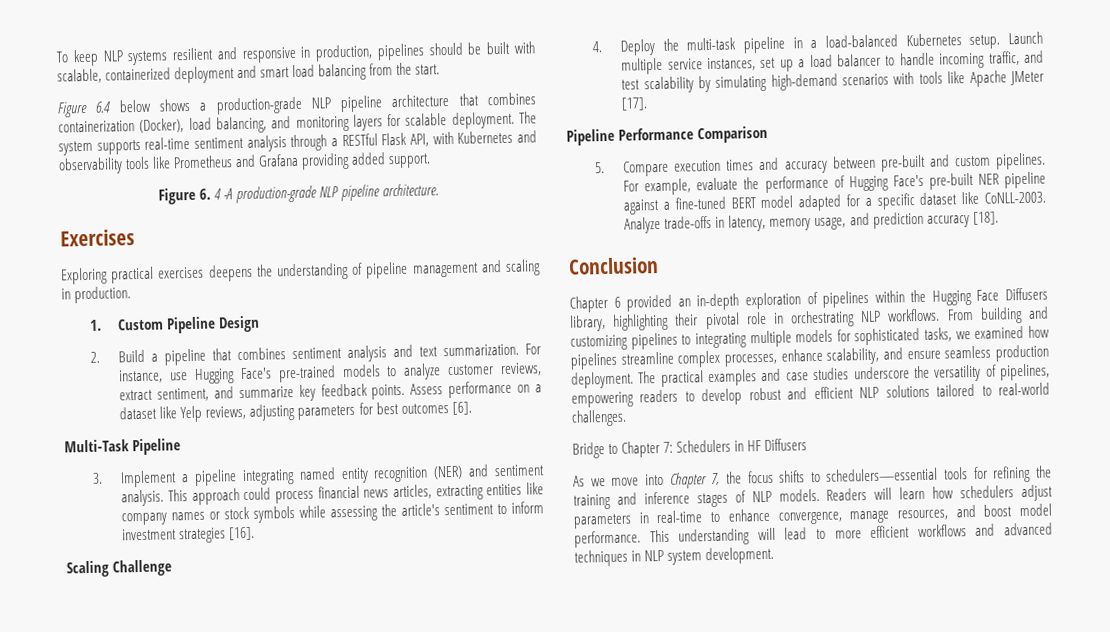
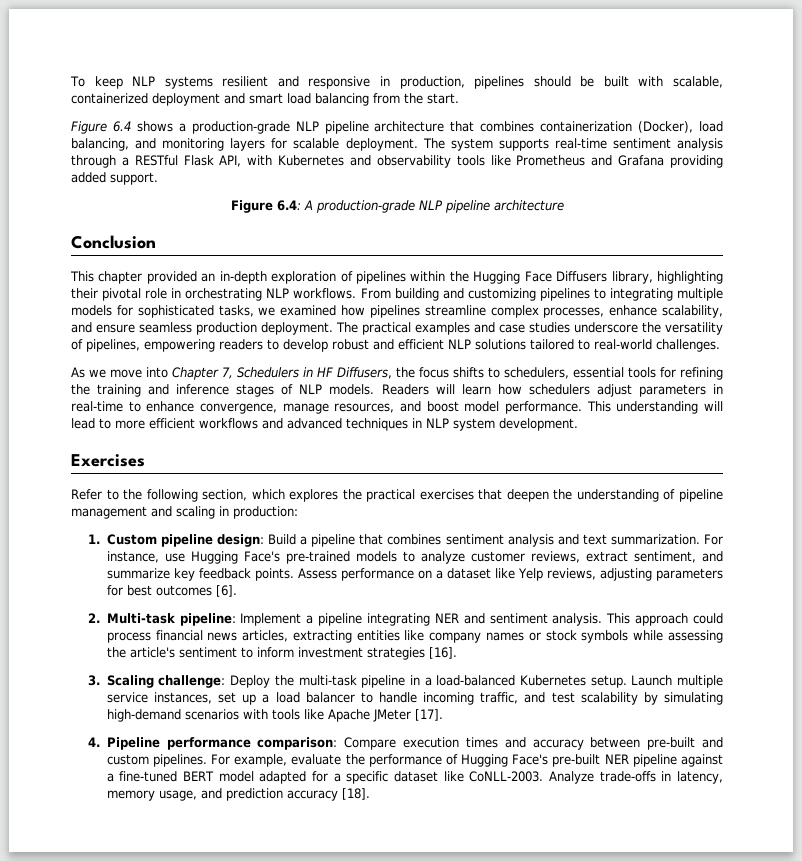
[118,99,152,113] below -> (131, 126) none
[199,183,439,204] [60,229,135,247] [60,259,541,285] [61,286,132,304] [89,315,261,334] [90,343,541,366] [118,362,542,384] [119,380,542,402] [119,401,472,423] [64,438,182,456] [92,464,545,488] [121,482,545,507] [121,501,544,526] [122,526,256,544] [66,559,173,578] [592,31,1043,56] [621,50,1044,75] [621,70,1044,94] [621,97,649,111] [566,125,769,146] [595,152,1046,177] [623,171,1046,196] [623,191,1046,215] [624,211,999,234] 6. 4 -A production-grade NLP pipeline architecture. // Exercises // Exploring practical exercises deepens the understanding of pipeline management and scaling in production. // 1. Custom Pipeline Design // 2. Build a pipeline that combines sentiment analysis and text summarization. For instance, use Hugging Face's pre-trained models to analyze customer reviews, extract sentiment, and summarize key feedback points. Assess performance on a dataset like Yelp reviews, adjusting parameters for best outcomes [6]. // Multi-Task Pipeline // 3. Implement a pipeline integrating named entity recognition (NER) and sentiment analysis. This approach could process financial news articles, extracting entities like company names or stock symbols while assessing the article's sentiment to inform investment strategies [16]. // Scaling Challenge // 4. Deploy the multi-task pipeline in a load-balanced Kubernetes setup. Launch multiple service instances, set up a load balancer to handle incoming traffic, and test scalability by simulating high-demand scenarios with tools like Apache JMeter [17]. // Pipeline Performance Comparison // 5. Compare execution times and accuracy between pre-built and custom pipelines. For example, evaluate the performance of Hugging Face's pre-built NER pipeline against a fine-tuned BERT model adapted for a specific dataset like CoNLL-2003. Analyze trade-offs in latency, memory usage, and prediction accuracy [18]. -> [276,200,564,213] 6.4: A production-grade NLP pipeline architecture
[569,295,621,313] Chapter 6 -> [70,271,143,284] This chapter
[572,438,808,459] // Bridge to Chapter 7: Schedulers in HF Diffusers -> (720, 345) none
(721, 479) none -> [237,367,392,379] Schedulers in HF Diffusers,
[826,467,939,482] schedulers—essential -> [504,367,624,379] schedulers, essential
(775, 555) none -> [71,454,145,467] [71,489,724,502] [71,506,298,519] [88,534,723,547] [106,551,723,564] [106,568,724,581] [106,585,237,597] [88,613,724,626] [106,630,723,643] [106,647,457,660] [88,675,723,688] [106,692,723,705] [106,709,443,722] [88,737,723,750] [106,754,723,767] [106,771,724,784] [106,788,370,801] // Exercises // Refer to the following section, which explores the practical exercises that deepen the understanding of pipeline management and scaling in production: // 1. Custom pipeline design: Build a pipeline that combines sentiment analysis and text summarization. For instance, use Hugging Face's pre-trained models to analyze customer reviews, extract sentiment, and summarize key feedback points. Assess performance on a dataset like Yelp reviews, adjusting parameters for best outcomes [6]. // 2. Multi-task pipeline: Implement a pipeline integrating NER and sentiment analysis. This approach could process financial news articles, extracting entities like company names or stock symbols while assessing the article's sentiment to inform investment strategies [16]. // 3. Scaling challenge: Deploy the multi-task pipeline in a load-balanced Kubernetes setup. Launch multiple service instances, set up a load balancer to handle incoming traffic, and test scalability by simulating high-demand scenarios with tools like Apache JMeter [17]. // 4. Pipeline performance comparison: Compare execution times and accuracy between pre-built and custom pipelines. For example, evaluate the performance of Hugging Face's pre-built NER pipeline against a fine-tuned BERT model adapted for a specific dataset like CoNLL-2003. Analyze trade-offs in latency, memory usage, and prediction accuracy [18].

